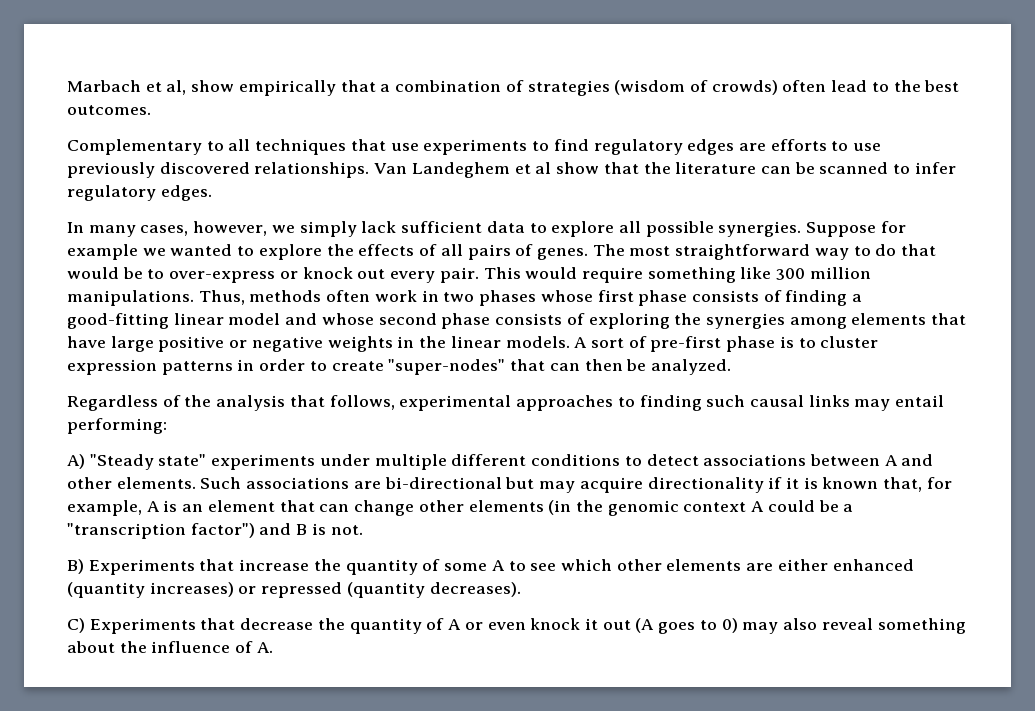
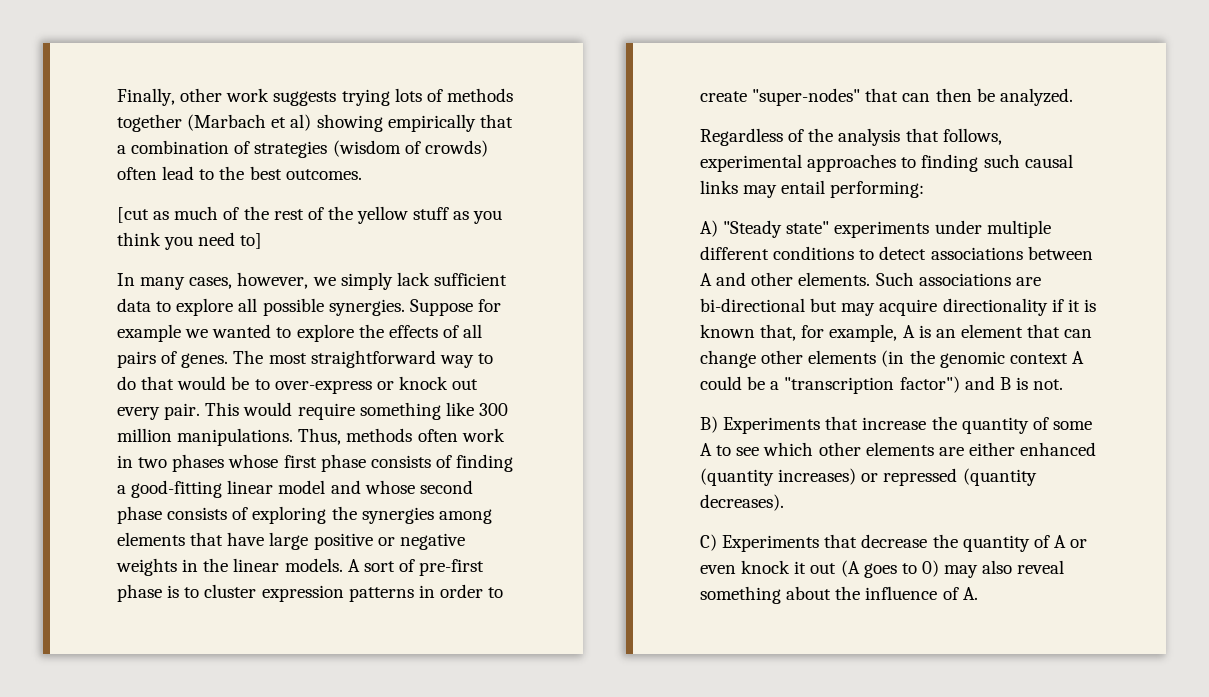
[67,80,235,95] Marbach et al, show -> [117,88,513,106] [117,114,383,132] Finally, other work suggests trying lots of methods together (Marbach et al) showing
[67,139,882,155] [67,162,956,178] [67,185,212,201] Complementary to all techniques that use experiments to find regulatory edges are efforts to use previously discovered relationships. Van Landeghem et al show that the literature can be scanned to infer regulatory edges. -> [117,206,503,224] [117,232,263,250] [cut as much of the rest of the yellow stuff as you think you need to]

